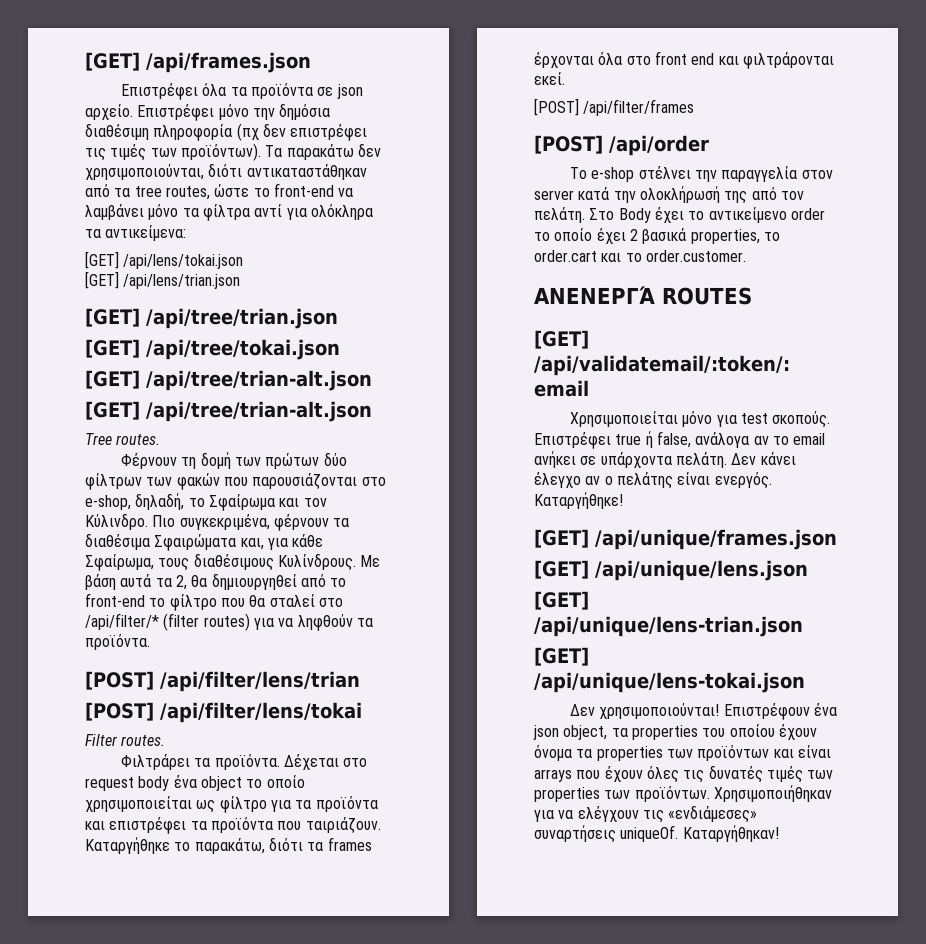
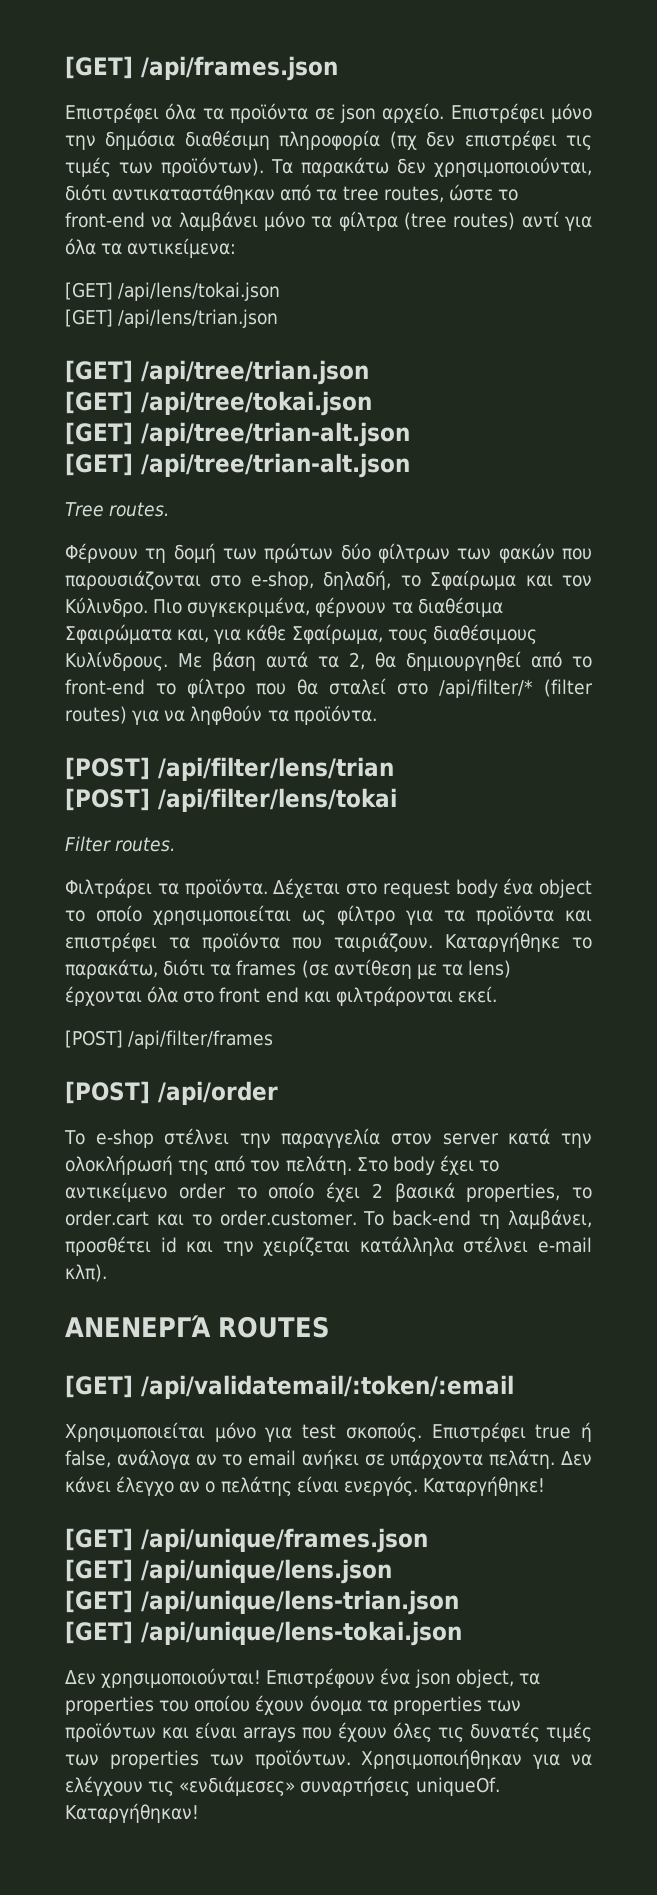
(250, 212) none -> [404,212,516,230] (tree routes)
[310,204,373,220] ολόκληρα -> [65,238,96,255] όλα
(372, 844) none -> [301,959,512,979] (σε αντίθεση με τα lens)
[618,208,651,223] Body -> [392,1156,435,1175] body
(746, 256) none -> [363,1209,592,1229] [65,1236,592,1256] [65,1264,107,1282] To back-end τη λαμβάνει, προσθέτει id και την χειρίζεται κατάλληλα στέλνει e-mail κλπ).

